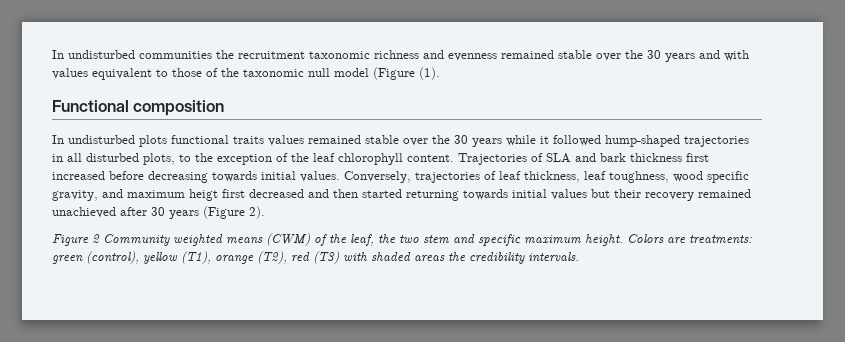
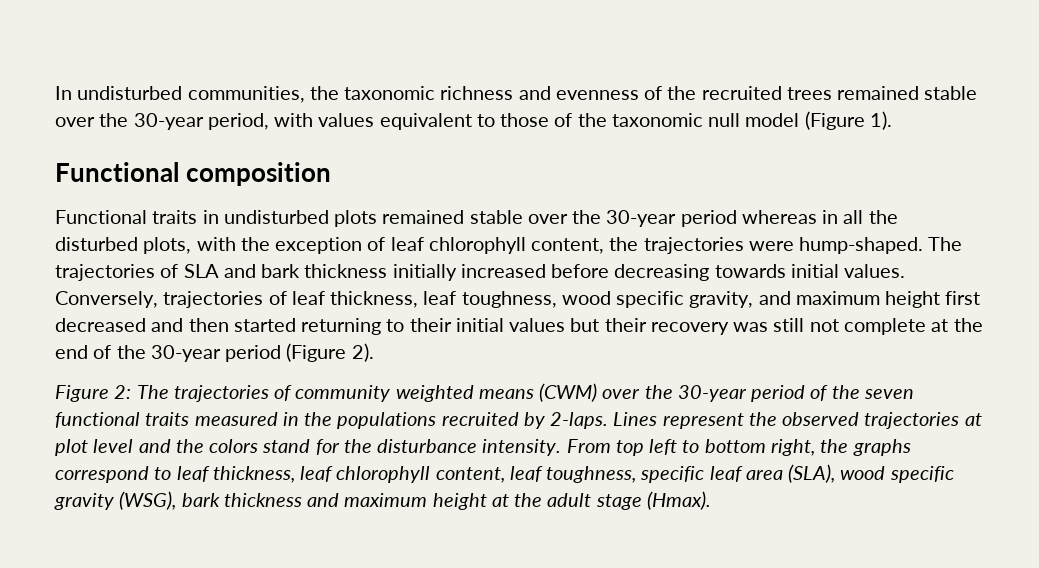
[52,50,305,59] In undisturbed communities the recruitment -> [55,86,339,103] In undisturbed communities, the
[501,50,720,62] remained stable over the 30 years and -> [644,86,978,100] [55,113,269,130] of the recruited trees remained stable over the 30-year period,
[419,67,440,80] (1). -> [869,111,892,130] 1).
[52,135,749,147] In undisturbed plots functional traits values remained stable over the 30 years while it followed hump-shaped trajectories -> [55,210,817,227] Functional traits in undisturbed plots remained stable over the 30-year period whereas
(82, 157) none -> [868,210,898,224] the
[179,154,191,162] to -> [196,237,236,251] with
[291,153,527,165] the leaf chlorophyll content. Trajectories -> [390,237,963,254] [55,264,155,281] leaf chlorophyll content, the trajectories were hump-shaped. The trajectories
[686,153,709,162] first -> [392,264,457,281] initially
[189,189,218,201] heigt -> [885,291,941,308] height
[463,189,508,200] towards -> [386,318,452,332] to their
[698,189,751,198] [52,206,265,219] [52,233,752,246] [52,251,579,264] remained unachieved after 30 years (Figure 2). // Figure 2 Community weighted means (CWM) of the leaf, the two stem and specific maximum height. Colors are treatments: green (control), yellow (T1), orange (T2), red (T3) with shaded areas the credibility intervals. -> [733,318,983,335] [55,343,374,362] [55,383,914,402] [55,412,982,429] [55,439,911,456] [55,464,954,483] [54,491,711,510] was still not complete at the end of the 30-year period (Figure 2). // Figure 2: The trajectories of community weighted means (CWM) over the 30-year period of the seven functional traits measured in the populations recruited by 2-laps. Lines represent the observed trajectories at plot level and the colors stand for the disturbance intensity. From top left to bottom right, the graphs correspond to leaf thickness, leaf chlorophyll content, leaf toughness, specific leaf area (SLA), wood specific gravity (WSG), bark thickness and maximum height at the adult stage (Hmax).

